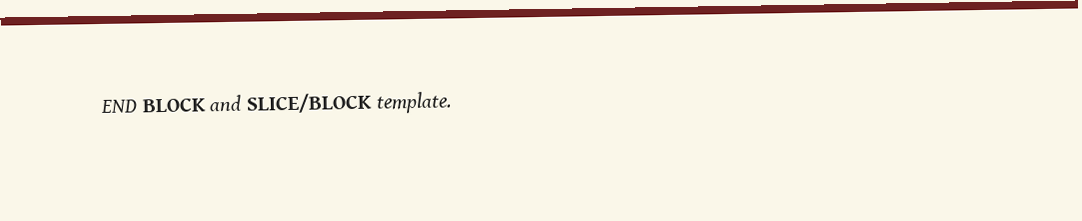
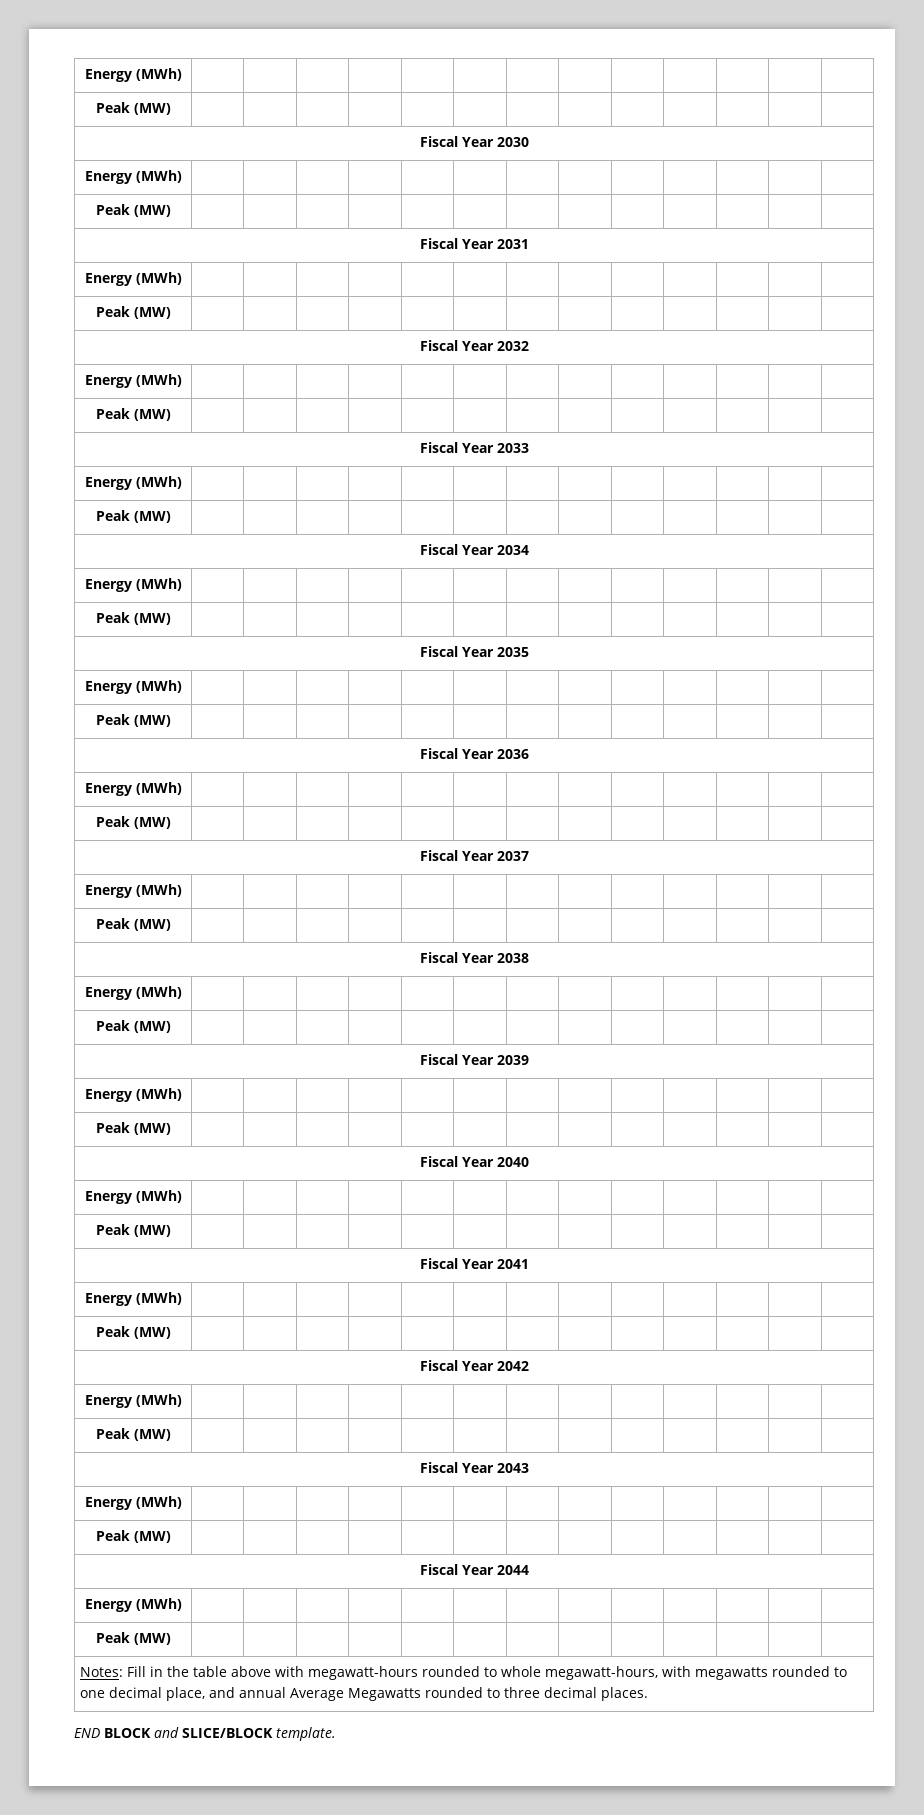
(100, 106) none -> [84,68,182,82] [95,102,171,115] [419,136,529,147] [84,170,182,184] [95,204,171,217] [419,238,529,249] [84,272,182,286] [95,306,171,319] [419,340,529,351] [84,374,182,388] [95,408,171,421] [419,442,529,453] [84,476,182,490] [95,510,171,523] [419,544,529,555] [84,578,182,592] [95,612,171,625] [419,646,529,657] [84,680,182,694] [95,714,171,727] [419,748,529,759] [84,782,182,796] [95,816,171,829] [419,850,529,861] [84,884,182,898] [95,918,171,931] [419,952,529,963] [84,986,182,1000] [95,1020,171,1033] [419,1054,529,1065] [84,1088,182,1102] [95,1122,171,1135] [419,1156,529,1167] [84,1190,182,1204] [95,1224,171,1237] [419,1258,529,1269] [84,1292,182,1306] [95,1326,171,1339] [419,1360,529,1371] [84,1394,182,1408] [95,1428,171,1441] [419,1462,529,1473] [84,1496,182,1510] [95,1530,171,1543] [419,1564,529,1575] [84,1598,182,1612] [95,1632,171,1645] [80,1666,848,1680] [80,1687,649,1701] Energy (MWh) | | | | | | | | | | | | | // Peak (MW) | | | | | | | | | | | | | // Fiscal Year 2030 // Energy (MWh) | | | | | | | | | | | | | // Peak (MW) | | | | | | | | | | | | | // Fiscal Year 2031 // Energy (MWh) | | | | | | | | | | | | | // Peak (MW) | | | | | | | | | | | | | // Fiscal Year 2032 // Energy (MWh) | | | | | | | | | | | | | // Peak (MW) | | | | | | | | | | | | | // Fiscal Year 2033 // Energy (MWh) | | | | | | | | | | | | | // Peak (MW) | | | | | | | | | | | | | // Fiscal Year 2034 // Energy (MWh) | | | | | | | | | | | | | // Peak (MW) | | | | | | | | | | | | | // Fiscal Year 2035 // Energy (MWh) | | | | | | | | | | | | | // Peak (MW) | | | | | | | | | | | | | // Fiscal Year 2036 // Energy (MWh) | | | | | | | | | | | | | // Peak (MW) | | | | | | | | | | | | | // Fiscal Year 2037 // Energy (MWh) | | | | | | | | | | | | | // Peak (MW) | | | | | | | | | | | | | // Fiscal Year 2038 // Energy (MWh) | | | | | | | | | | | | | // Peak (MW) | | | | | | | | | | | | | // Fiscal Year 2039 // Energy (MWh) | | | | | | | | | | | | | // Peak (MW) | | | | | | | | | | | | | // Fiscal Year 2040 // Energy (MWh) | | | | | | | | | | | | | // Peak (MW) | | | | | | | | | | | | | // Fiscal Year 2041 // Energy (MWh) | | | | | | | | | | | | | // Peak (MW) | | | | | | | | | | | | | // Fiscal Year 2042 // Energy (MWh) | | | | | | | | | | | | | // Peak (MW) | | | | | | | | | | | | | // Fiscal Year 2043 // Energy (MWh) | | | | | | | | | | | | | // Peak (MW) | | | | | | | | | | | | | // Fiscal Year 2044 // Energy (MWh) | | | | | | | | | | | | | // Peak (MW) | | | | | | | | | | | | | // Notes: Fill in the table above with megawatt-hours rounded to whole megawatt-hours, with megawatts rounded to one decimal place, and annual Average Megawatts rounded to three decimal places. //

